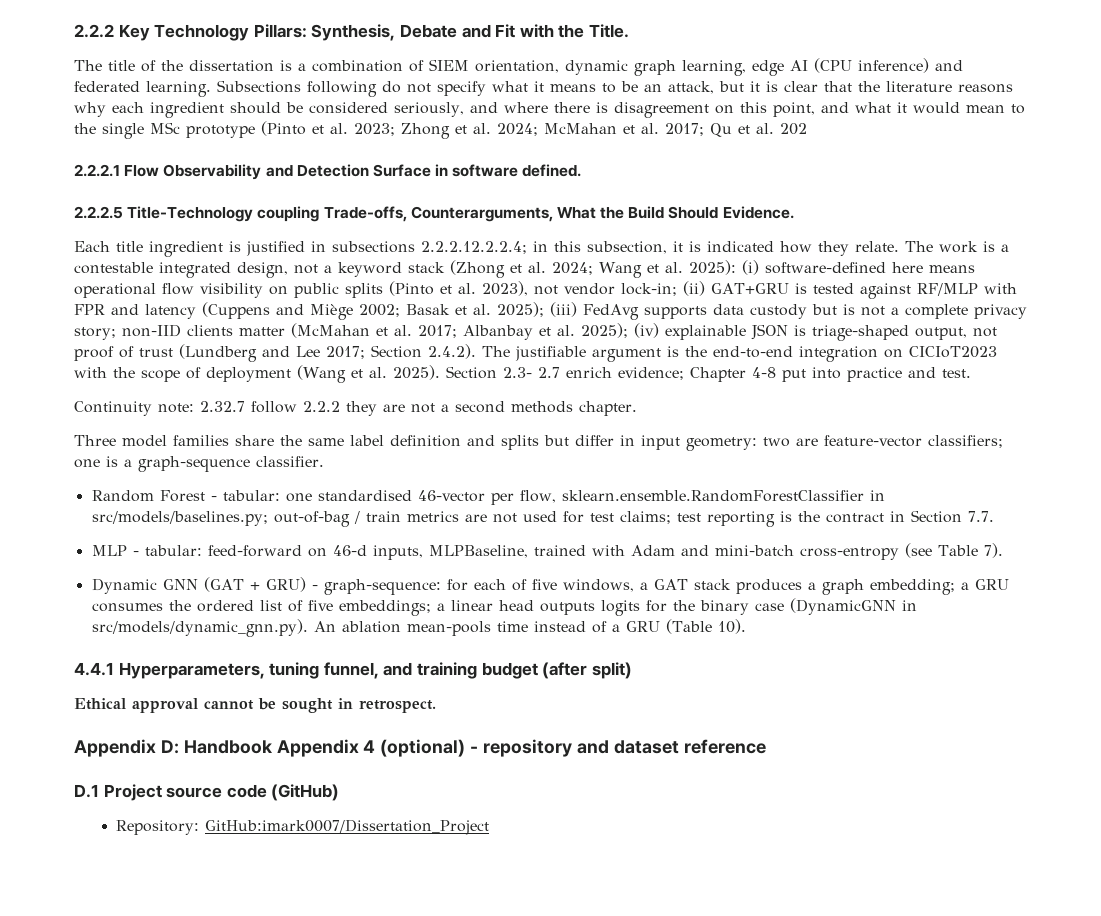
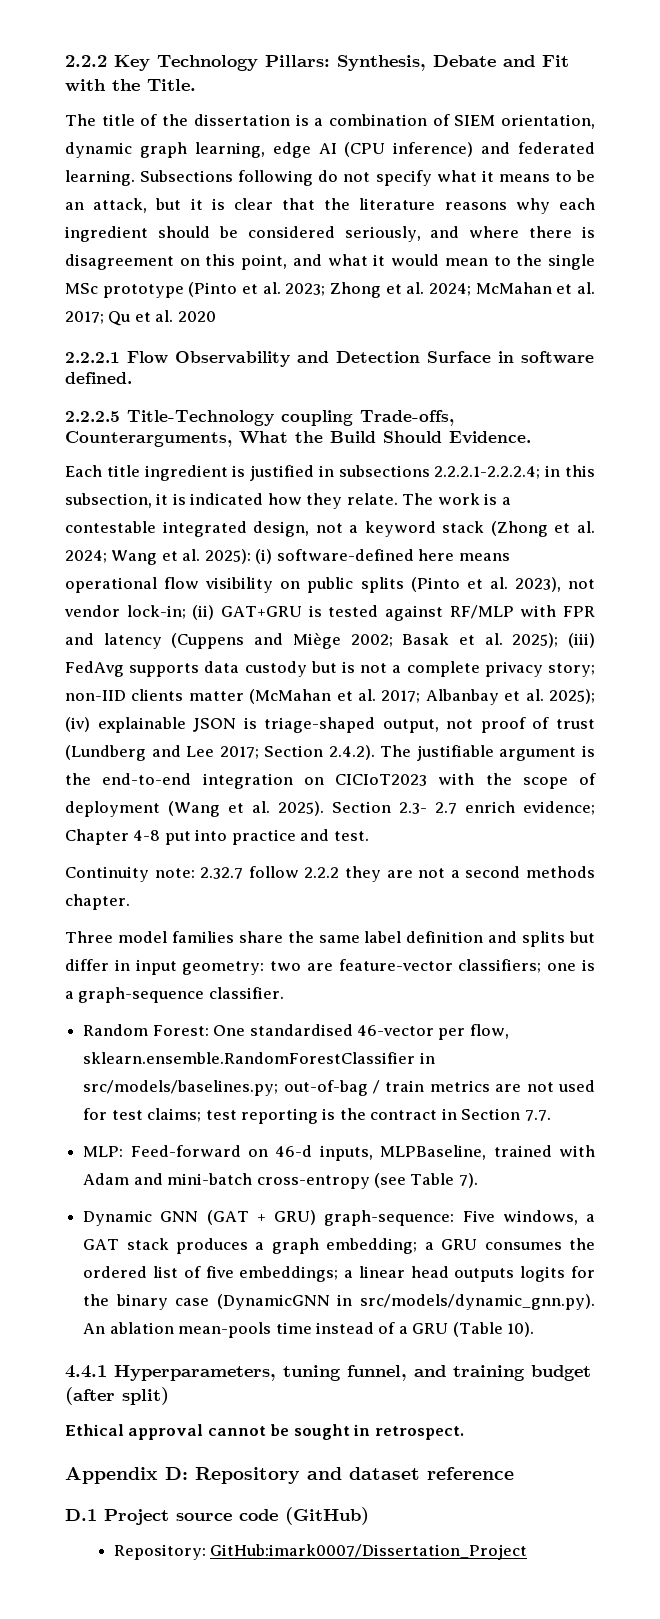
[780,123,807,135] 202 -> [177,311,216,322] 2020
[421,241,527,254] 2.2.2.12.2.2.4; -> [434,466,541,479] 2.2.2.1-2.2.2.4;
[159,490,312,502] Forest - tabular: one -> [152,1025,246,1036] Forest: One
[91,545,302,557] MLP - tabular: feed-forward -> [83,1145,241,1157] MLP: Feed-forward
[311,579,557,595] - graph-sequence: for each of five -> [324,1210,495,1226] graph-sequence: Five
[183,739,573,757] Handbook Appendix 4 (optional) - repository -> [195,1467,300,1484] Repository

